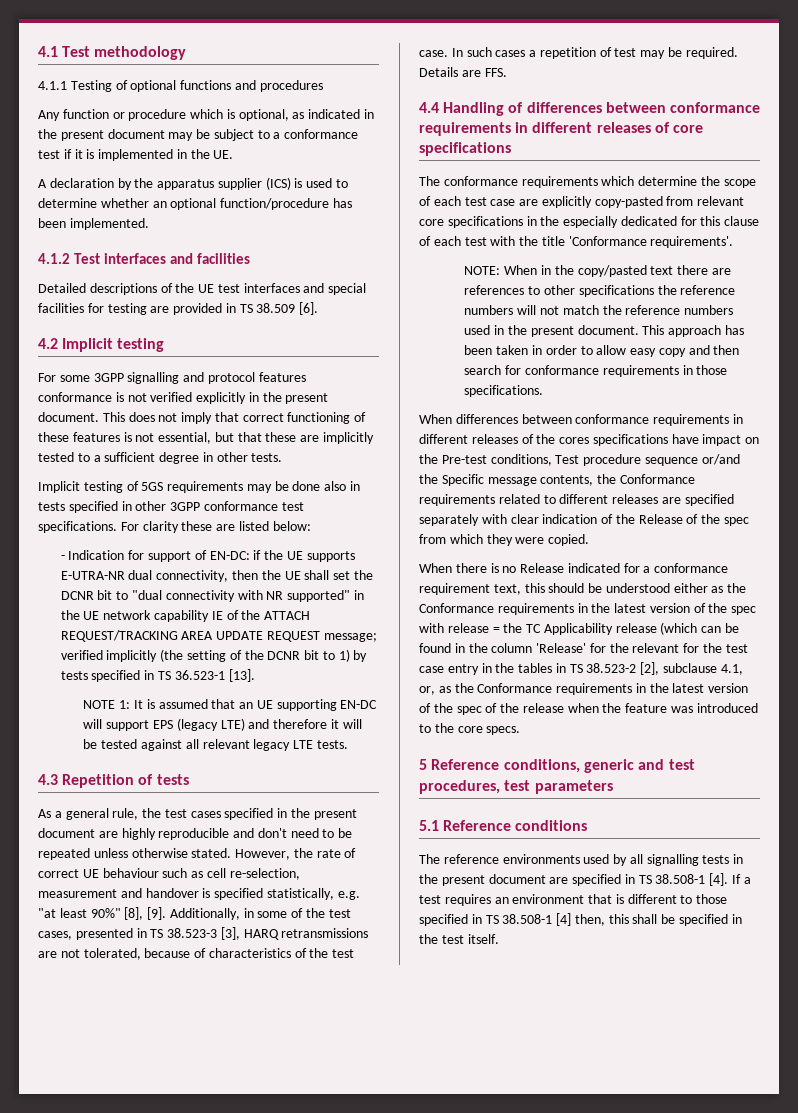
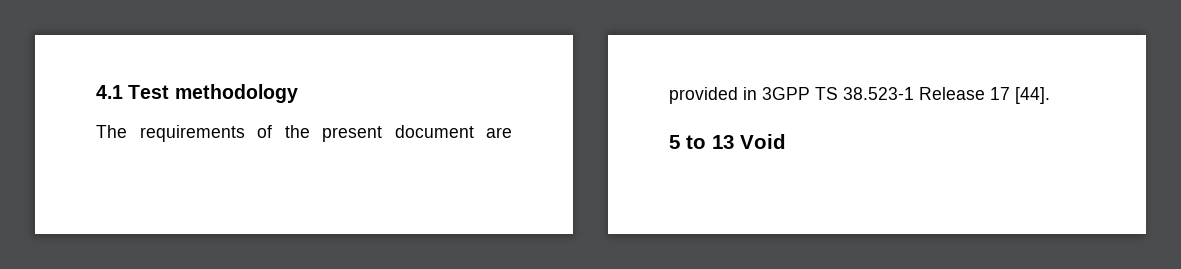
[38,80,323,92] [38,109,375,121] [38,129,359,141] [38,149,234,161] [38,177,349,190] [38,198,352,210] [38,218,149,230] [38,253,250,264] [38,283,367,295] [38,302,319,315] [38,338,165,352] [38,372,306,384] [38,392,329,404] [38,412,367,424] [38,432,375,444] [38,452,283,464] [38,481,361,493] [38,501,304,513] [38,521,311,533] [60,550,355,562] [60,570,373,582] [60,590,364,602] [60,610,311,622] [60,630,377,642] [60,649,368,662] [60,669,255,682] [83,699,378,711] [83,718,362,731] [83,739,348,751] [38,774,189,788] [38,808,357,820] [38,828,353,840] [38,848,357,860] [38,868,300,880] [38,888,360,900] [38,907,351,920] [38,927,369,940] [38,948,355,960] [419,47,738,59] [419,67,507,77] [419,102,760,116] [419,122,703,136] [419,142,511,156] [419,176,756,188] [419,196,745,208] [419,216,760,228] [419,236,734,248] [464,265,731,277] [464,285,736,297] [464,305,734,315] [464,325,744,337] [464,345,740,357] [464,365,728,377] [464,385,544,397] [419,414,743,426] [419,434,760,446] [419,454,740,466] [419,474,695,486] [419,494,734,506] [419,514,750,526] [419,534,590,546] [419,563,729,573] [419,583,747,595] [419,603,757,615] [419,622,740,635] [419,643,748,653] [419,662,743,675] [419,683,749,695] [419,703,758,715] [419,723,521,735] [419,759,695,773] [419,780,613,794] [419,820,588,831] [419,854,744,866] [419,873,751,886] [419,894,728,906] [419,913,742,926] [419,934,499,944] 4.1.1 Testing of optional functions and procedures // Any function or procedure which is optional, as indicated in the present document may be subject to a conformance test if it is implemented in the UE. // A declaration by the apparatus supplier (ICS) is used to determine whether an optional function/procedure has been implemented. // 4.1.2 Test interfaces and facilities // Detailed descriptions of the UE test interfaces and special facilities for testing are provided in TS 38.509 [6]. // 4.2 Implicit testing // For some 3GPP signalling and protocol features conformance is not verified explicitly in the present document. This does not imply that correct functioning of these features is not essential, but that these are implicitly tested to a sufficient degree in other tests. // Implicit testing of 5GS requirements may be done also in tests specified in other 3GPP conformance test specifications. For clarity these are listed below: // - Indication for support of EN-DC: if the UE supports E-UTRA-NR dual connectivity, then the UE shall set the DCNR bit to "dual connectivity with NR supported" in the UE network capability IE of the ATTACH REQUEST/TRACKING AREA UPDATE REQUEST message; verified implicitly (the setting of the DCNR bit to 1) by tests specified in TS 36.523-1 [13]. // NOTE 1: It is assumed that an UE supporting EN-DC will support EPS (legacy LTE) and therefore it will be tested against all relevant legacy LTE tests. // 4.3 Repetition of tests // As a general rule, the test cases specified in the present document are highly reproducible and don't need to be repeated unless otherwise stated. However, the rate of correct UE behaviour such as cell re-selection, measurement and handover is specified statistically, e.g. "at least 90%" [8], [9]. Additionally, in some of the test cases, presented in TS 38.523-3 [3], HARQ retransmissions are not tolerated, because of characteristics of the test case. In such cases a repetition of test may be required. Details are FFS. // 4.4 Handling of differences between conformance requirements in different releases of core specifications // The conformance requirements which determine the scope of each test case are explicitly copy-pasted from relevant core specifications in the especially dedicated for this clause of each test with the title 'Conformance requirements'. // NOTE: When in the copy/pasted text there are references to other specifications the reference numbers will not match the reference numbers used in the present document. This approach has been taken in order to allow easy copy and then search for conformance requirements in those specifications. // When differences between conformance requirements in different releases of the cores specifications have impact on the Pre-test conditions, Test procedure sequence or/and the Specific message contents, the Conformance requirements related to different releases are specified separately with clear indication of the Release of the spec from which they were copied. // When there is no Release indicated for a conformance requirement text, this should be understood either as the Conformance requirements in the latest version of the spec with release = the TC Applicability release (which can be found in the column 'Release' for the relevant for the test case entry in the tables in TS 38.523-2 [2], subclause 4.1, or, as the Conformance requirements in the latest version of the spec of the release when the feature was introduced to the core specs. // 5 Reference conditions, generic and test procedures, test parameters // 5.1 Reference conditions // The reference environments used by all signalling tests in the present document are specified in TS 38.508-1 [4]. If a test requires an environment that is different to those specified in TS 38.508-1 [4] then, this shall be specified in the test itself. -> [96,125,512,142] [669,87,1050,104] [669,134,786,149] The requirements of the present document are provided in 3GPP TS 38.523-1 Release 17 [44]. // 5 to 13 Void

